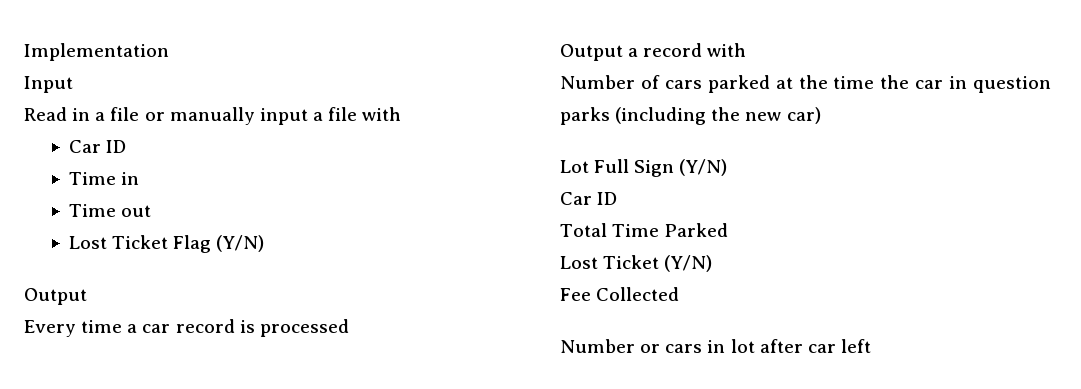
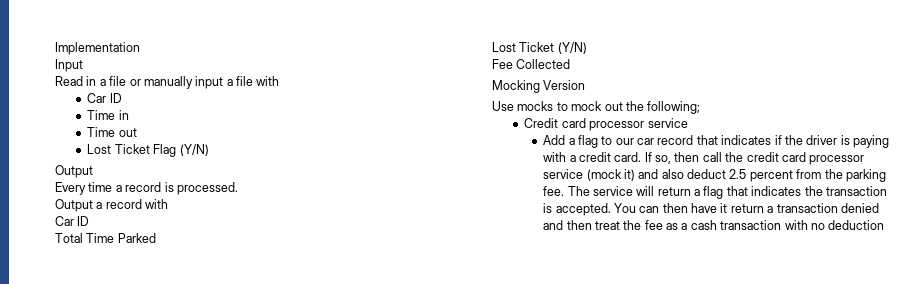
[142,324,171,333] car -> (122, 188) none
[259,319,349,337] processed -> [176,182,238,195] processed.
[560,75,1051,93] [560,107,821,125] [560,159,728,177] // Number of cars parked at the time the car in question parks (including the new car) // Lot Full Sign (Y/N) -> (169, 204) none
[560,339,871,353] Number or cars in lot after car left -> [492,80,586,93] [492,101,701,114] [524,118,688,131] [543,135,890,148] [543,152,865,165] [543,169,886,182] [543,186,887,199] [543,203,879,216] [543,220,885,230] Mocking Version // Use mocks to mock out the following; // Credit card processor service // Add a flag to our car record that indicates if the driver is paying with a credit card. If so, then call the credit card processor service (mock it) and also deduct 2.5 percent from the parking fee. The service will return a flag that indicates the transaction is accepted. You can then have it return a transaction denied and then treat the fee as a cash transaction with no deduction

